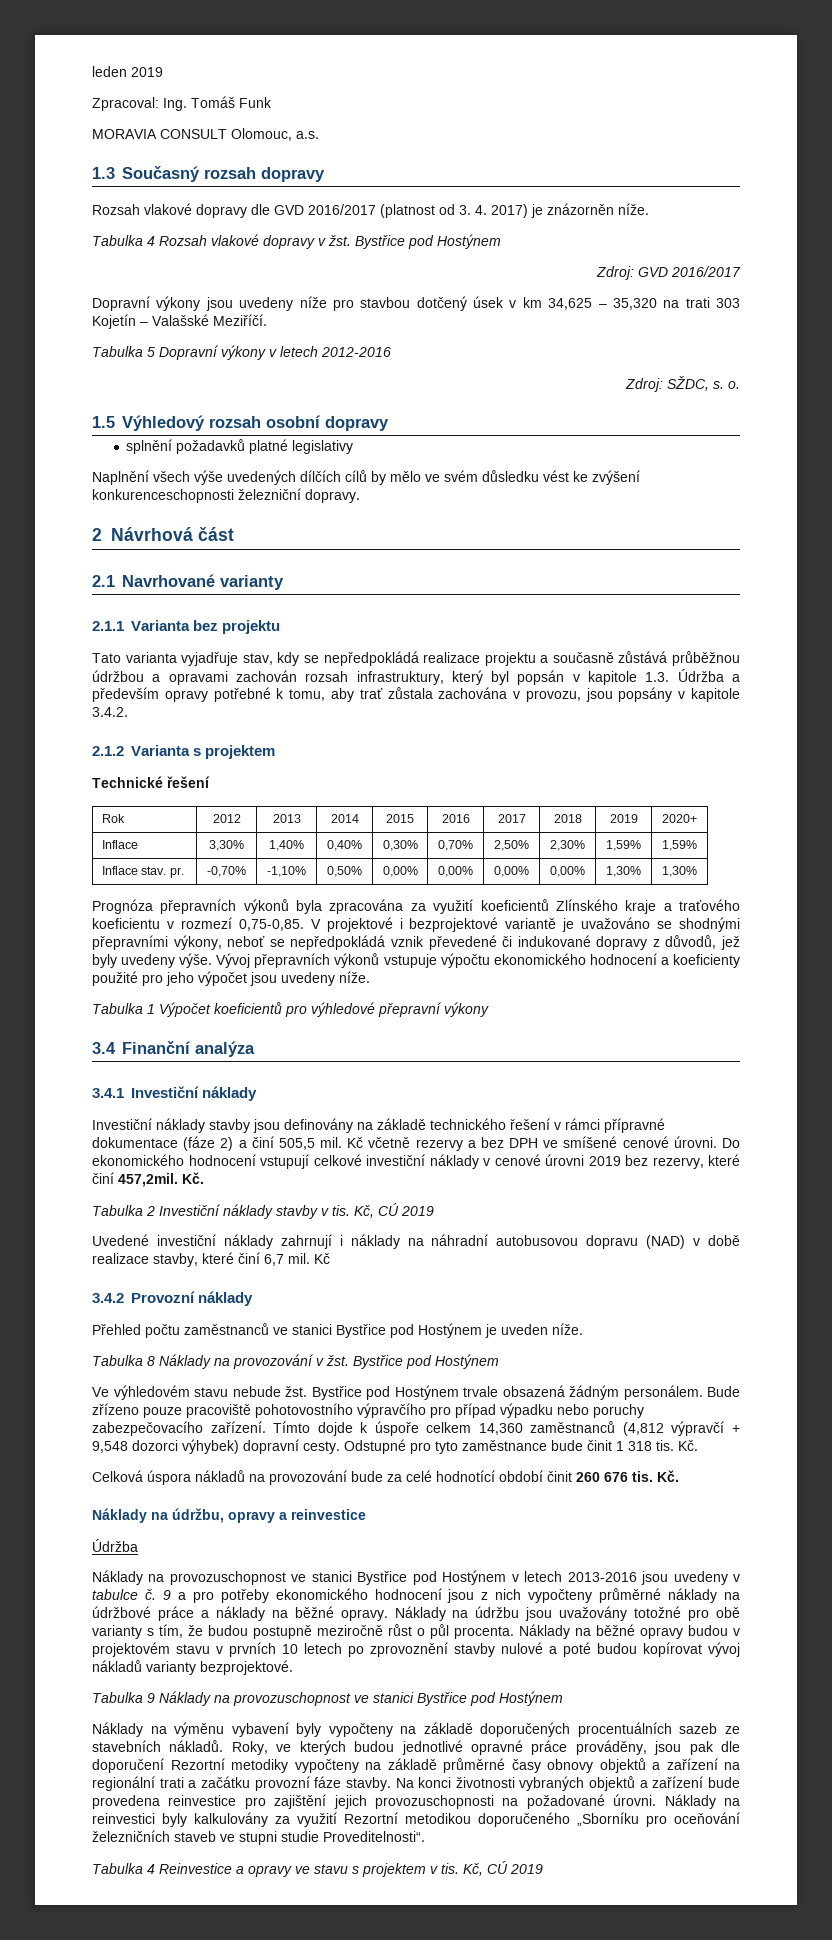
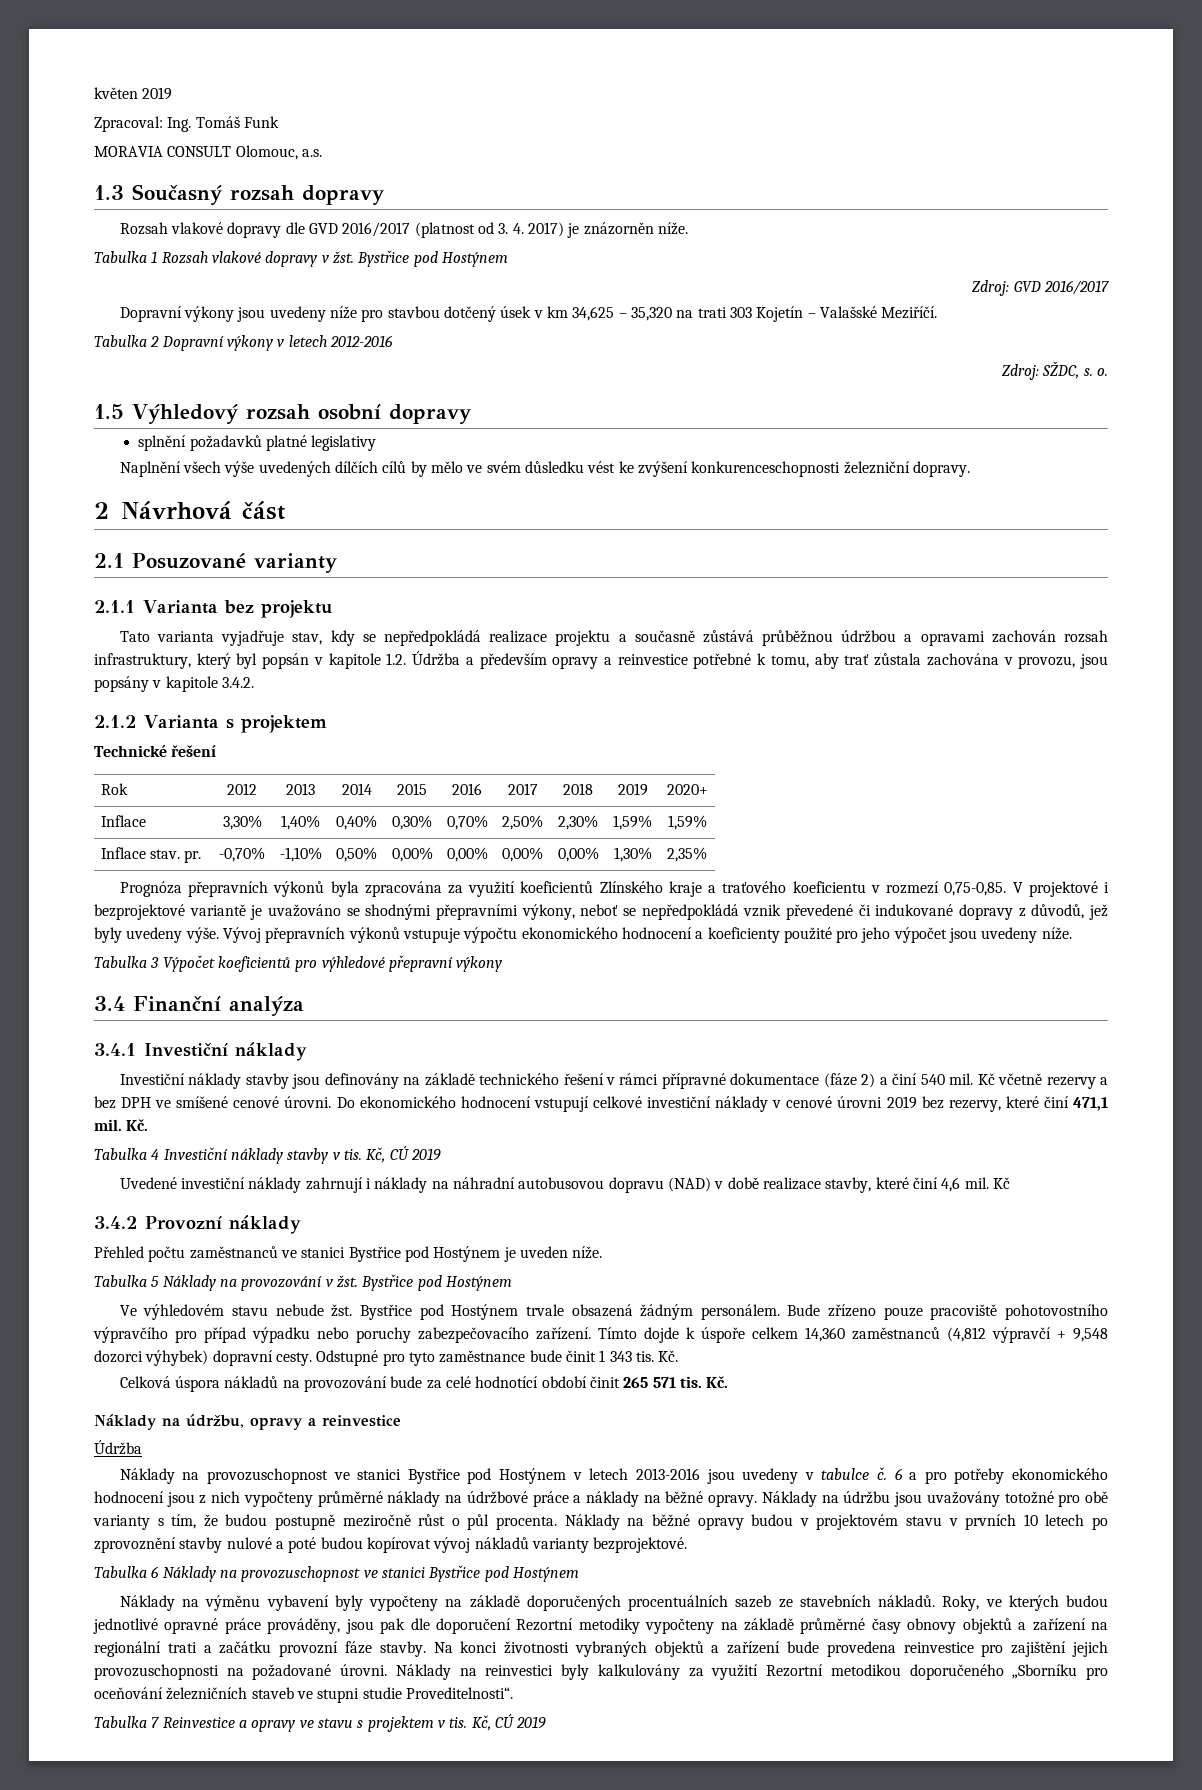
[92,66,127,77] leden -> [94,87,138,99] květen
[147,236,155,246] 4 -> [151,251,158,263] 1
[147,347,155,357] 5 -> [150,336,160,347] 2
[122,574,215,587] Navrhované -> [132,553,246,569] Posuzované
[645,672,670,682] 1.3. -> [386,653,407,665] 1.2.
(208, 696) none -> [604,654,688,665] a reinvestice
[662,866,697,877] 1,30% -> [667,847,707,862] 2,35%
[147,1004,155,1014] 1 -> [150,957,160,968] 3
[278,1138,315,1150] 505,5 -> [920,1074,945,1085] 540
[118,1173,178,1187] 457,2mil. -> [1072,1097,1108,1111] [94,1119,122,1131] 471,1 mil.
[146,1206,155,1216] 2 -> [151,1149,160,1160] 4
[264,1254,284,1266] 6,7 -> [941,1177,961,1192] 4,6
[147,1356,155,1366] 8 -> [151,1276,160,1287] 5
[628,1441,652,1451] 318 -> [609,1351,632,1362] 343
[576,1472,628,1482] 260 676 -> [623,1377,676,1388] 265 571
[162,1590,171,1600] 9 -> [894,1468,903,1480] 6
[147,1693,155,1703] 9 -> [151,1566,160,1578] 6
[147,1864,155,1874] 4 -> [151,1717,160,1728] 7

